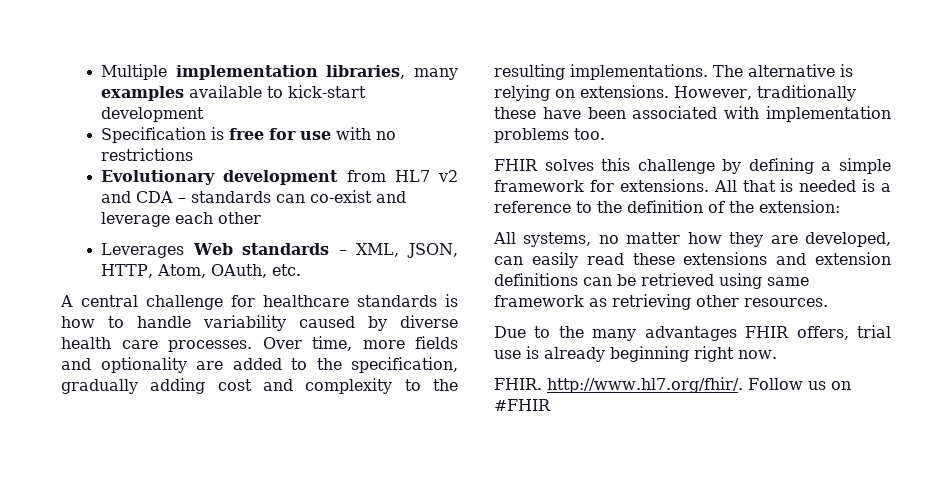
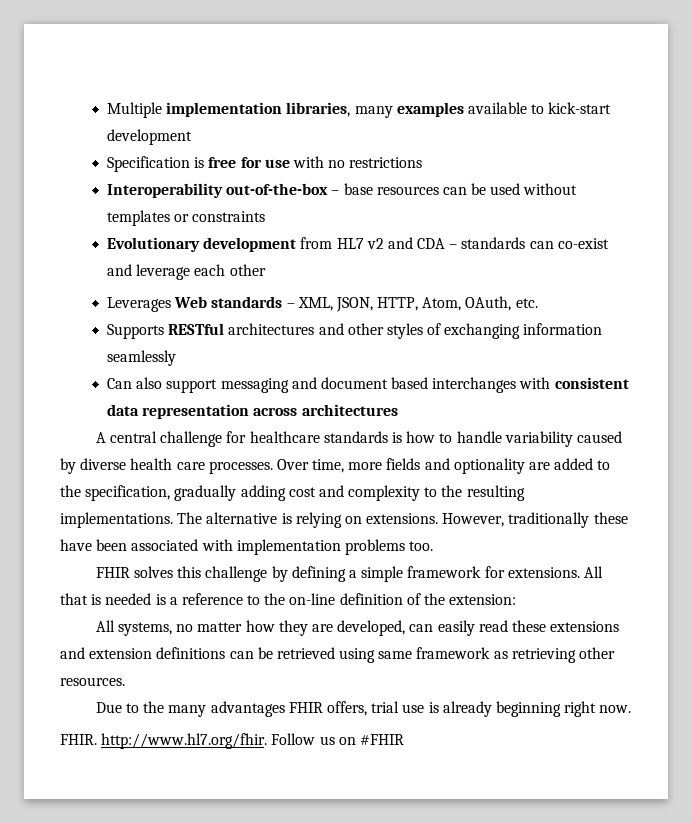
(194, 154) none -> [106,183,578,198] [106,210,266,226] // Interoperability out-of-the-box – base resources can be used without templates or constraints
(302, 270) none -> [106,323,603,339] [106,350,176,366] [106,377,629,393] [106,404,398,419] // Supports RESTful architectures and other styles of exchanging information seamlessly // Can also support messaging and document based interchanges with consistent data representation across architectures
(622, 207) none -> [289,593,336,605] on-line
[547,377,743,393] http://www.hl7.org/fhir/. -> [101,733,268,749] http://www.hl7.org/fhir.

